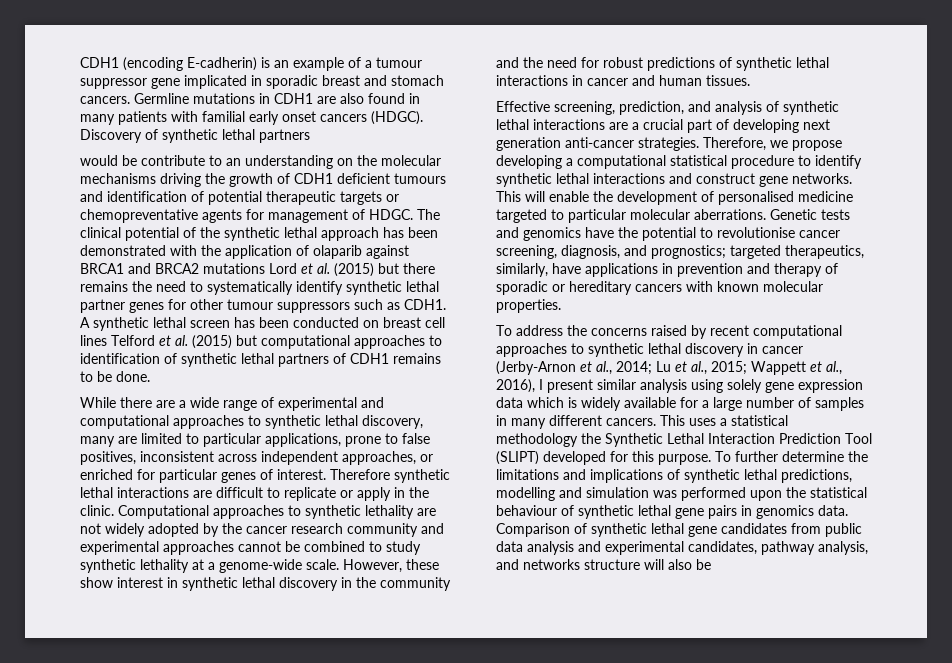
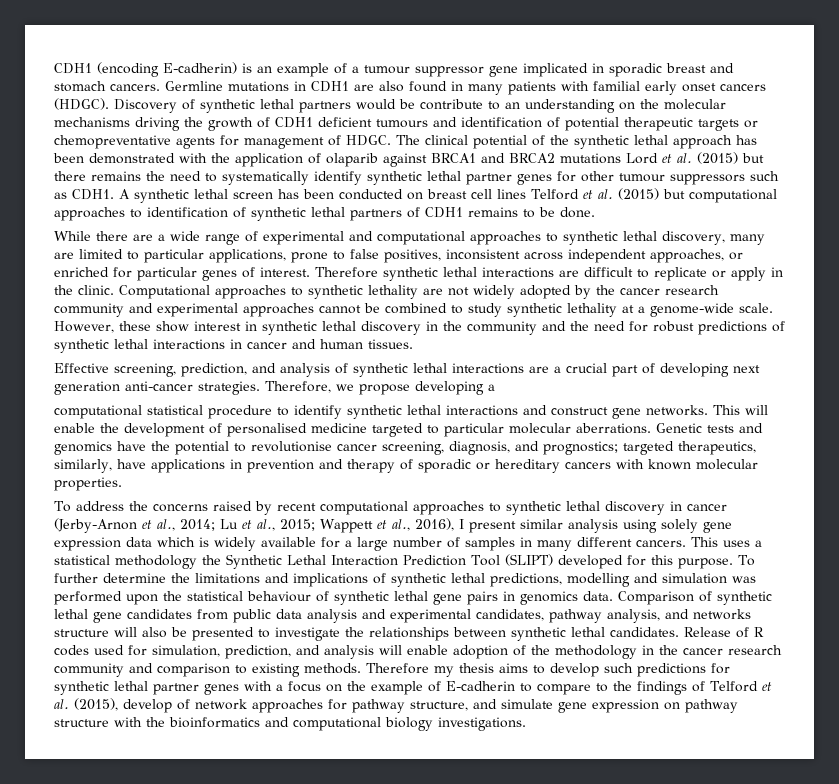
(310, 136) // -> (351, 107) none
(573, 162) none -> (495, 387) //
(711, 564) none -> [192,627,764,641] [54,645,782,659] [54,663,730,677] [54,681,772,695] [54,698,738,713] [54,717,526,731] presented to investigate the relationships between synthetic lethal candidates. Release of R codes used for simulation, prediction, and analysis will enable adoption of the methodology in the cancer research community and comparison to existing methods. Therefore my thesis aims to develop such predictions for synthetic lethal partner genes with a focus on the example of E-cadherin to compare to the findings of Telford et al. (2015), develop of network approaches for pathway structure, and simulate gene expression on pathway structure with the bioinformatics and computational biology investigations.

